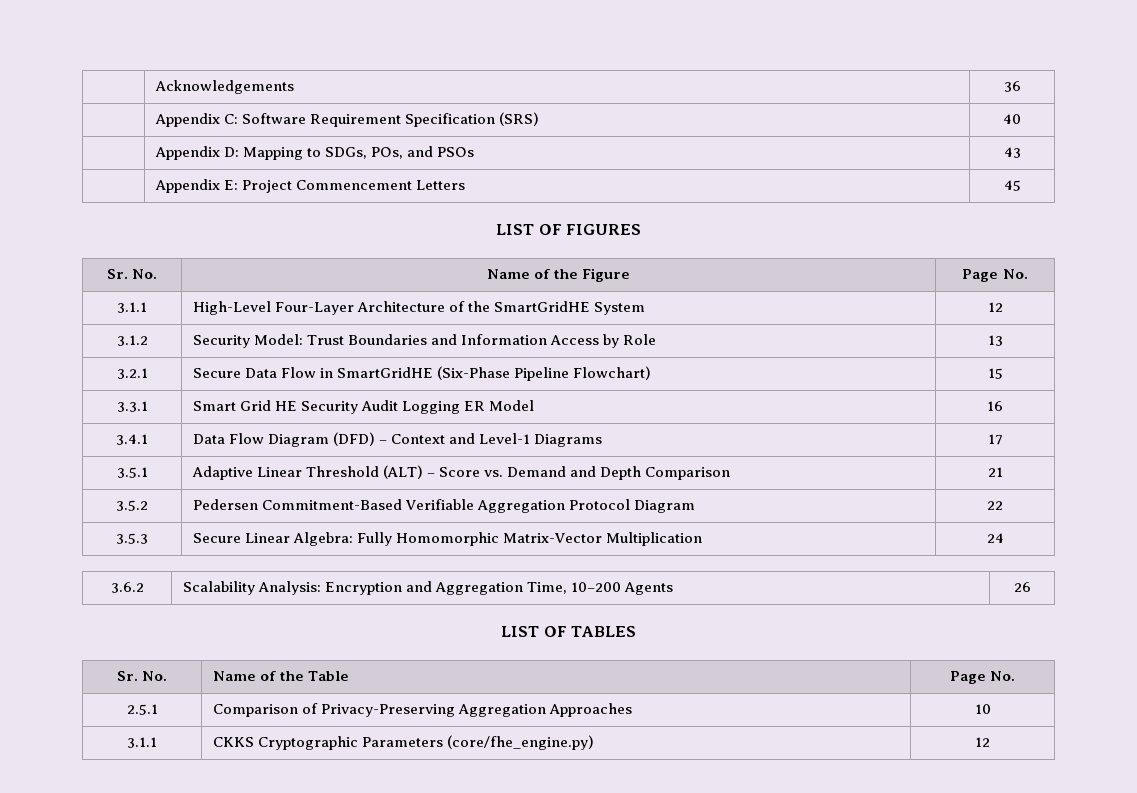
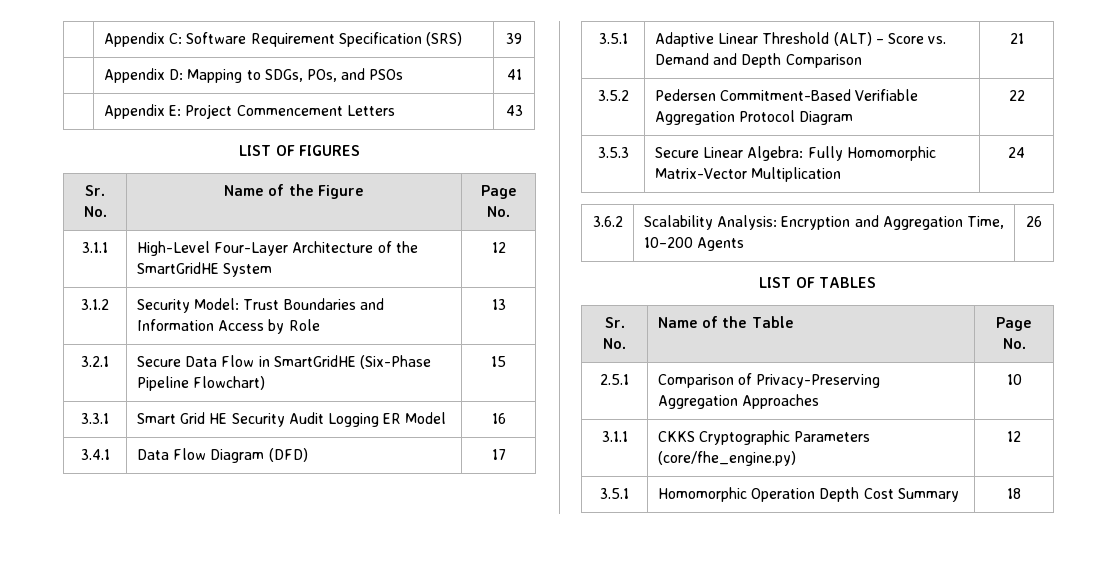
[154,80,294,94] [1003,81,1021,92] | Acknowledgements | 36 // -> (103, 39) none
[1003,114,1021,124] 40 -> [506,33,522,44] 39
[1003,147,1021,158] 43 -> [506,69,522,80] 41
[1003,180,1021,191] 45 -> [505,105,523,116] 43
[378,433,602,447] – Context and Level-1 Diagrams -> (308, 455) none
(990, 742) none -> [600,488,629,499] [657,487,959,502] [1007,488,1021,499] // 3.5.1 | Homomorphic Operation Depth Cost Summary | 18

